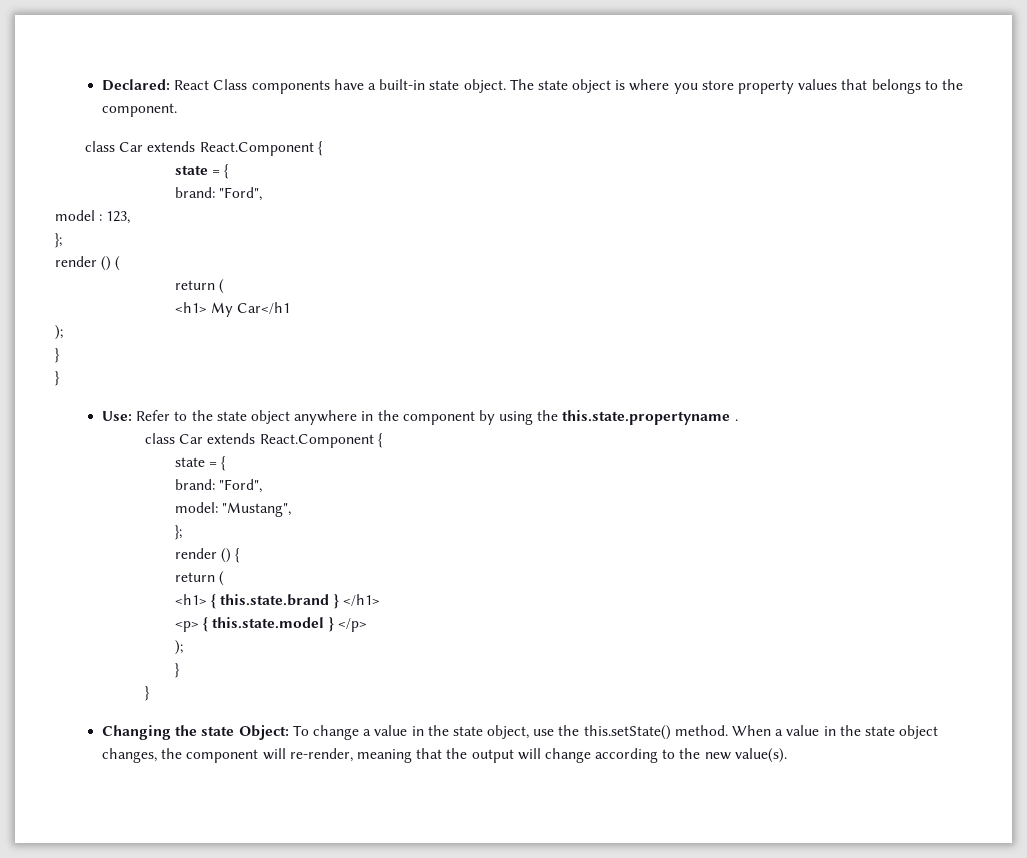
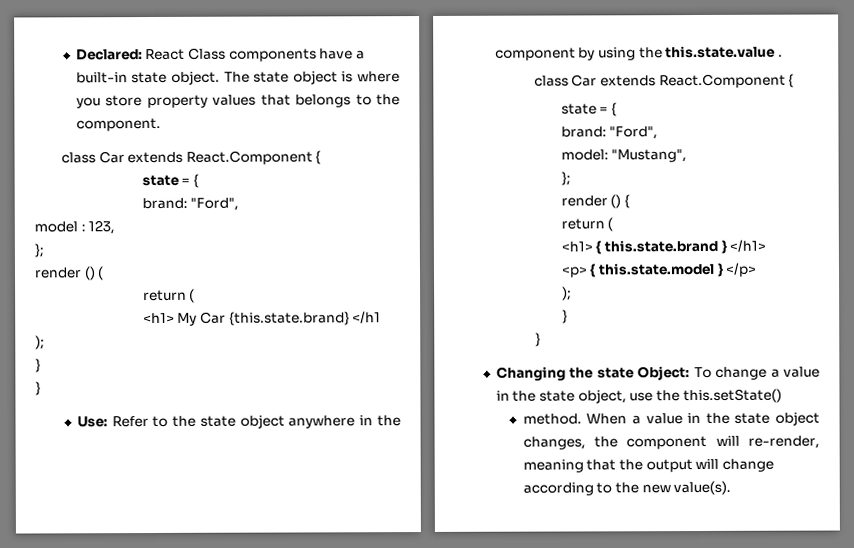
[237,302,291,314] Car</h1 -> [199,311,382,326] Car {this.state.brand} </h1
[562,410,731,425] this.state.propertyname -> [665,45,776,59] this.state.value
(671, 732) none -> (782, 396) //

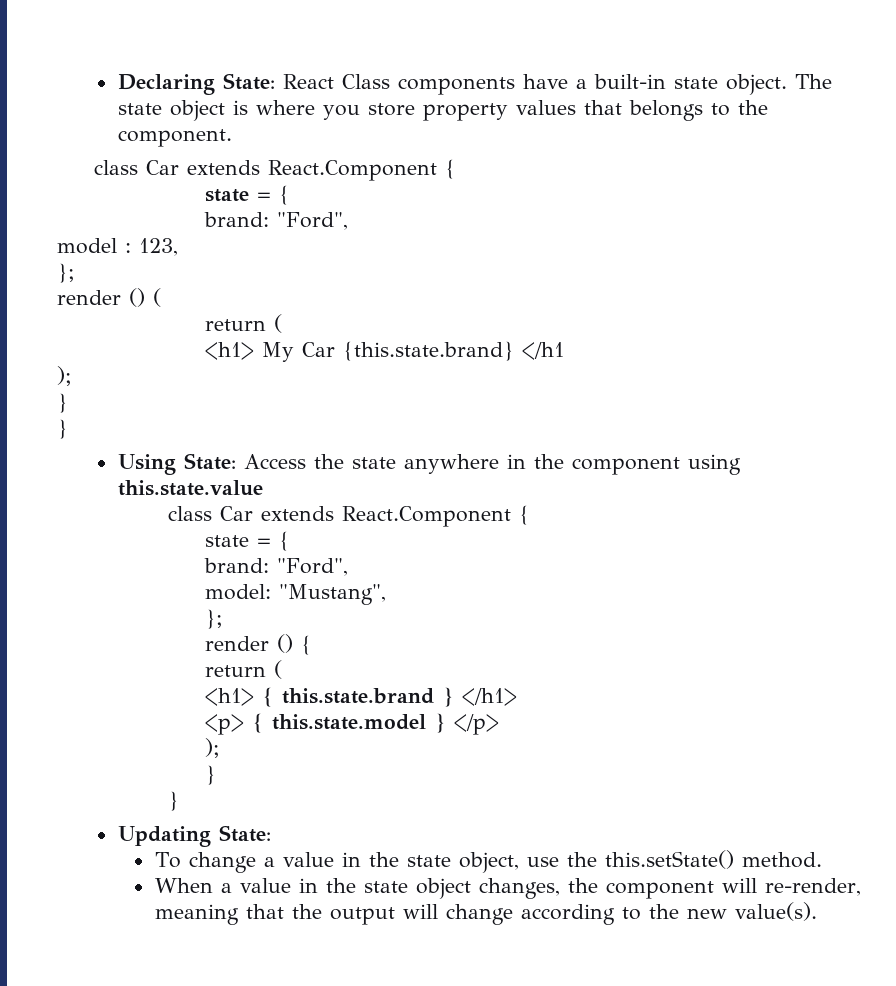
[75,49,143,61] Declared: -> [117,73,275,95] Declaring State:
[76,414,285,429] Use: Refer to the state object -> [117,453,396,475] Using State: Access the state
[578,47,663,61] by using the -> [687,454,741,475] using
[777,54,783,57] . -> (263, 488) none
[495,366,691,381] Changing the state Object: -> [117,825,271,847] Updating State: //
[522,413,582,425] // method. -> [741,852,822,868] method. //

